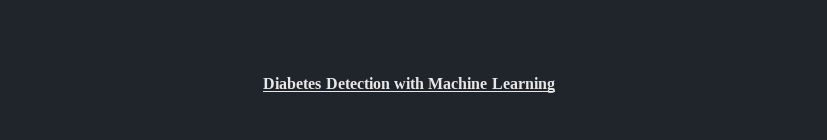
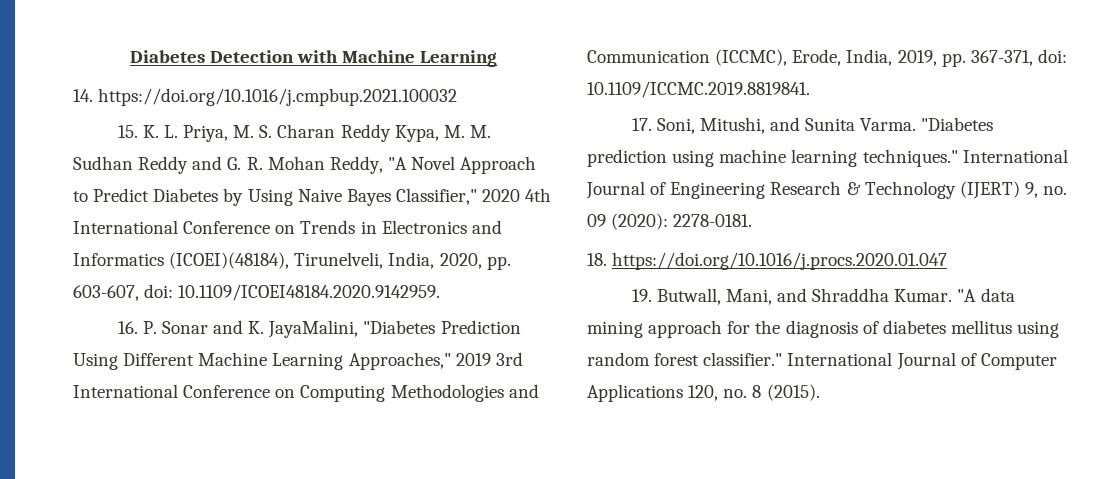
(555, 85) none -> [73,88,458,106] [117,124,491,142] [73,156,537,174] [73,188,552,206] [73,220,502,234] [73,252,511,270] [73,284,441,301] [117,320,521,338] [73,352,523,370] [73,384,539,402] [587,49,1067,67] [587,81,810,98] [631,117,994,134] [587,149,1068,167] [586,181,1068,199] [587,213,753,230] [587,252,948,270] [631,288,1015,305] [587,320,1060,338] [587,352,1057,370] [587,384,820,402] // 14. https://doi.org/10.1016/j.cmpbup.2021.100032 // 15. K. L. Priya, M. S. Charan Reddy Kypa, M. M. Sudhan Reddy and G. R. Mohan Reddy, "A Novel Approach to Predict Diabetes by Using Naive Bayes Classifier," 2020 4th International Conference on Trends in Electronics and Informatics (ICOEI)(48184), Tirunelveli, India, 2020, pp. 603-607, doi: 10.1109/ICOEI48184.2020.9142959. // 16. P. Sonar and K. JayaMalini, "Diabetes Prediction Using Different Machine Learning Approaches," 2019 3rd International Conference on Computing Methodologies and Communication (ICCMC), Erode, India, 2019, pp. 367-371, doi: 10.1109/ICCMC.2019.8819841. // 17. Soni, Mitushi, and Sunita Varma. "Diabetes prediction using machine learning techniques." International Journal of Engineering Research & Technology (IJERT) 9, no. 09 (2020): 2278-0181. // 18. https://doi.org/10.1016/j.procs.2020.01.047 // 19. Butwall, Mani, and Shraddha Kumar. "A data mining approach for the diagnosis of diabetes mellitus using random forest classifier." International Journal of Computer Applications 120, no. 8 (2015).

